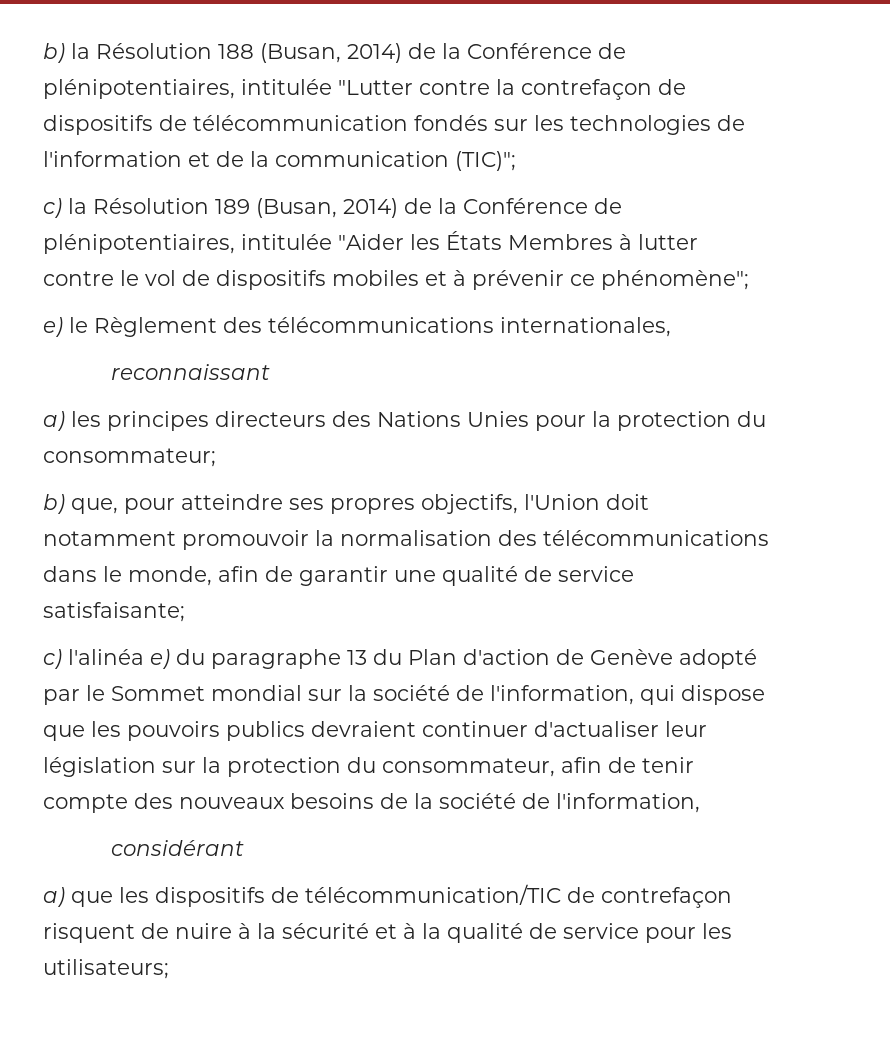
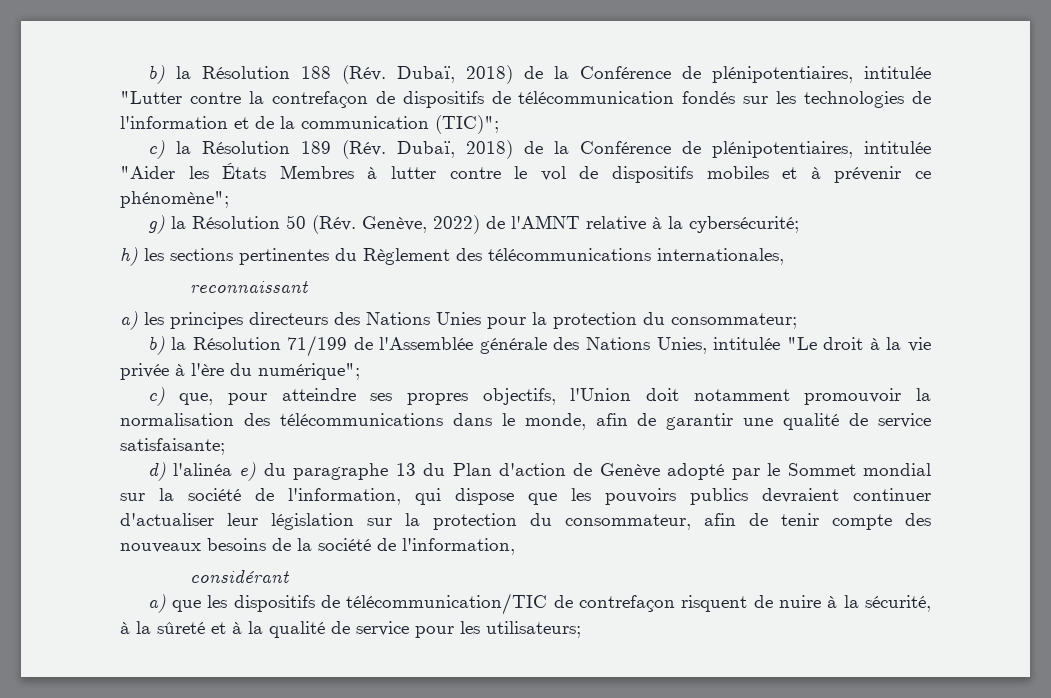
[260,43,402,63] (Busan, 2014) -> [341,65,513,84] (Rév. Dubaï, 2018)
[256,198,398,218] (Busan, 2014) -> [341,140,513,159] (Rév. Dubaï, 2018)
[43,317,88,337] e) le -> [147,215,799,234] [120,247,357,266] g) la Résolution 50 (Rév. Genève, 2022) de l'AMNT relative à la cybersécurité; // h) les sections pertinentes du
(65, 504) none -> [171,335,931,357] [120,363,360,380] [147,387,165,406] la Résolution 71/199 de l'Assemblée générale des Nations Unies, intitulée "Le droit à la vie privée à l'ère du numérique"; // c)
[43,649,62,669] c) -> [147,462,166,481] d)
[282,923,369,939] sécurité -> [864,595,931,612] [120,621,205,634] sécurité, à la sûreté

